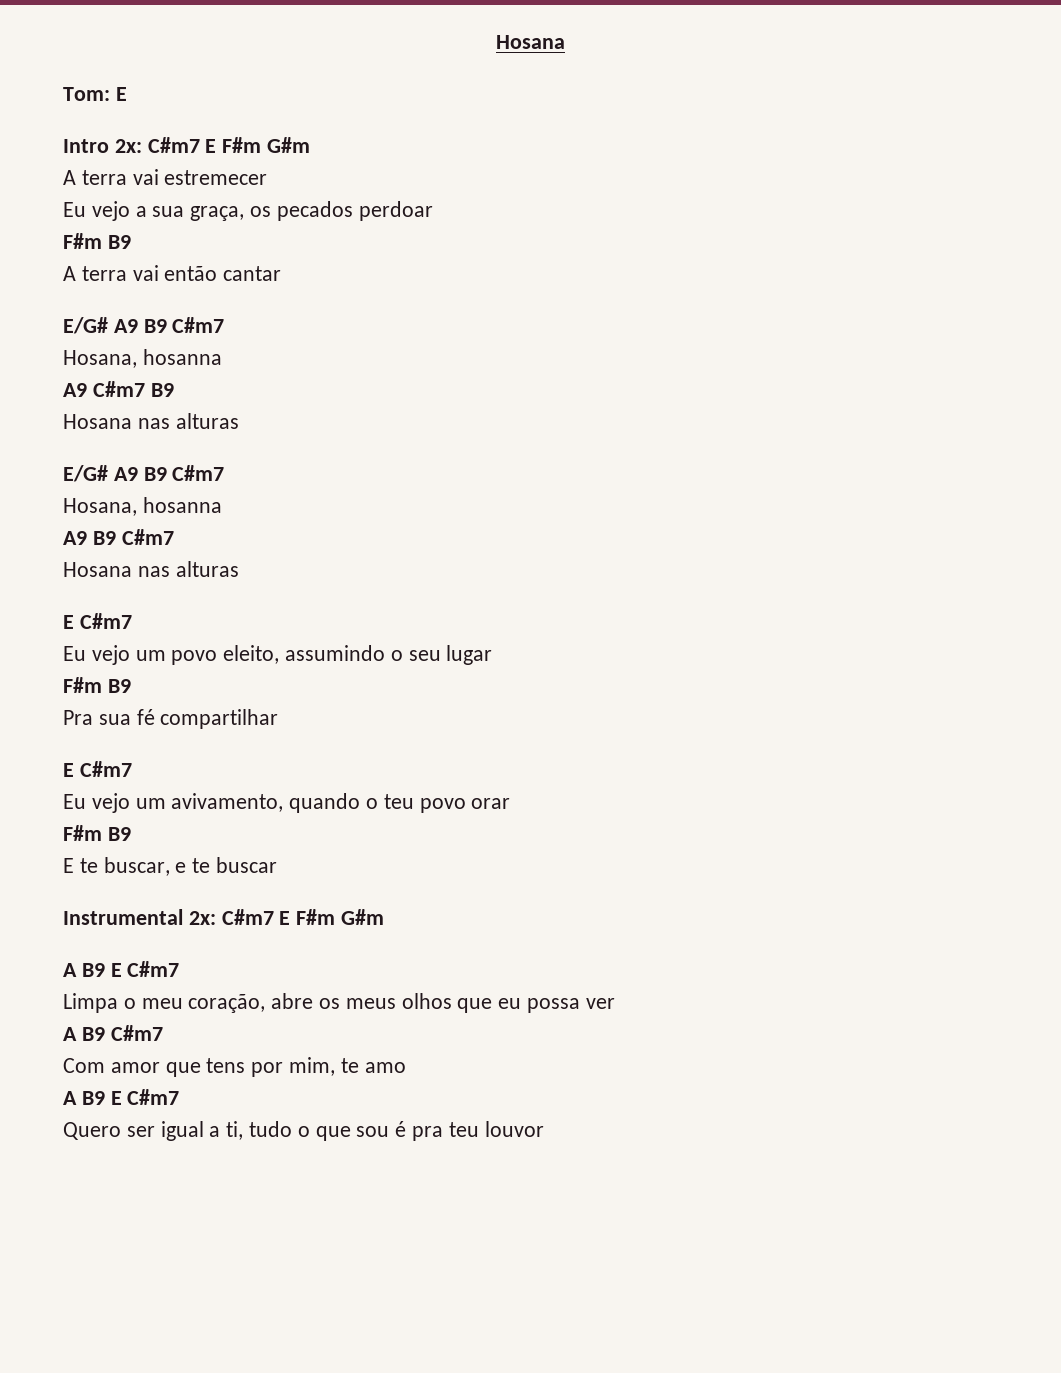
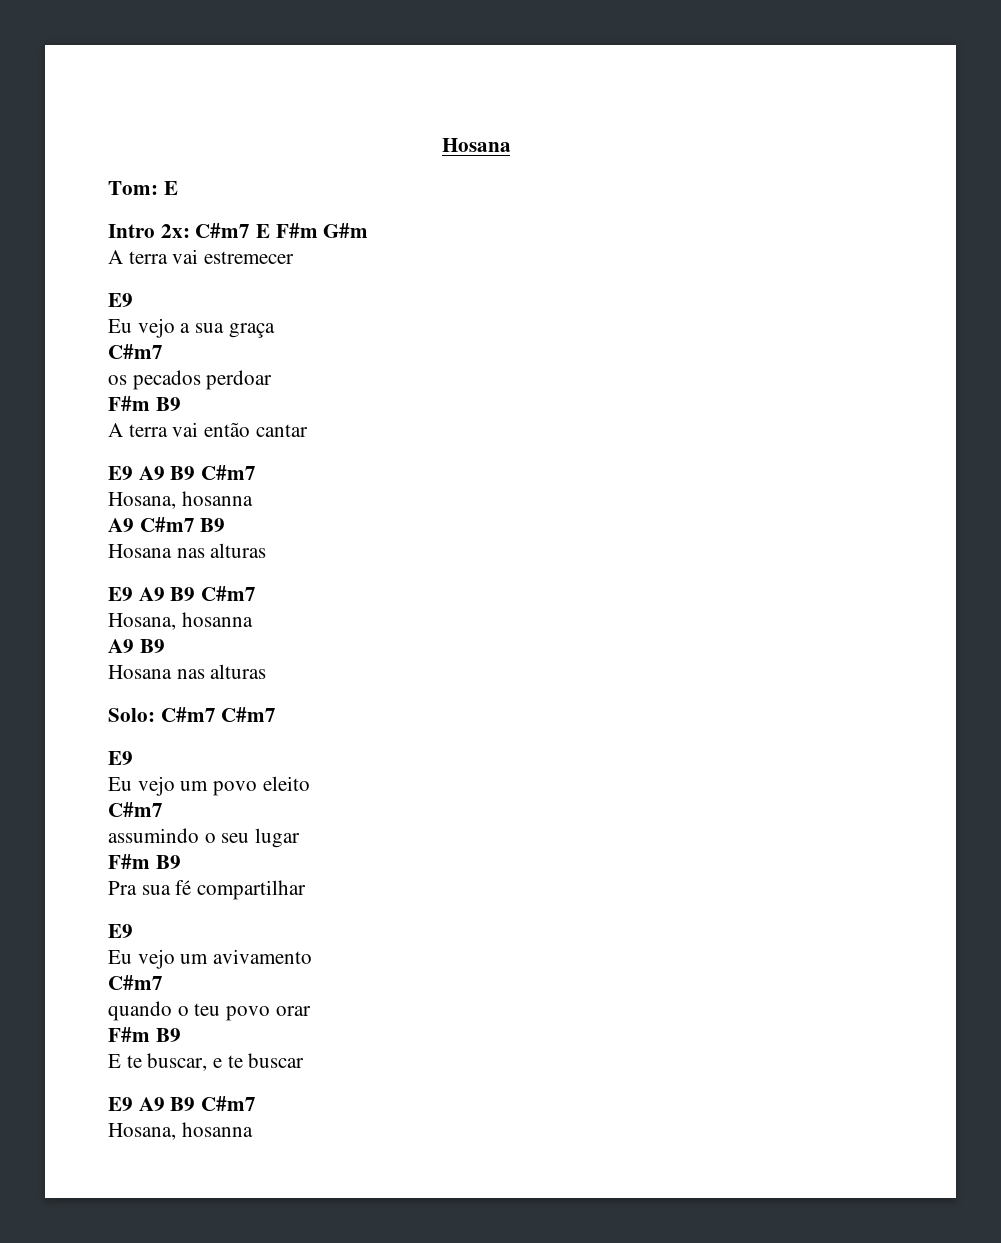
(268, 177) none -> [108,293,133,307] // E9
[190,206,245,221] graça, -> [228,323,275,338] [108,344,163,359] graça // C#m7 //
[63,317,108,334] E/G# -> [108,466,133,480] E9
[63,465,108,482] E/G# -> [108,587,133,601] E9
[121,529,174,545] [63,561,239,577] [63,613,132,629] C#m7 // Hosana nas alturas // E C#m7 -> [108,664,267,679] [108,707,277,722] [108,751,133,765] // Hosana nas alturas // Solo: C#m7 C#m7 // E9
[223,645,280,664] eleito, -> [262,776,310,791] [108,802,163,817] eleito // C#m7 //
[63,761,132,777] [63,793,284,813] E C#m7 // Eu vejo um avivamento, -> [108,924,133,938] [108,949,313,969] [108,975,163,990] E9 // Eu vejo um avivamento // C#m7 //
[63,909,385,925] [63,961,180,977] [63,993,615,1013] [63,1025,163,1041] [63,1057,406,1077] [63,1089,180,1105] [63,1121,544,1141] Instrumental 2x: C#m7 E F#m G#m // A B9 E C#m7 // Limpa o meu coração, abre os meus olhos que eu possa ver // A B9 C#m7 // Com amor que tens por mim, te amo // A B9 E C#m7 // Quero ser igual a ti, tudo o que sou é pra teu louvor -> [108,1096,257,1111] [108,1122,253,1140] E9 A9 B9 C#m7 // Hosana, hosanna

